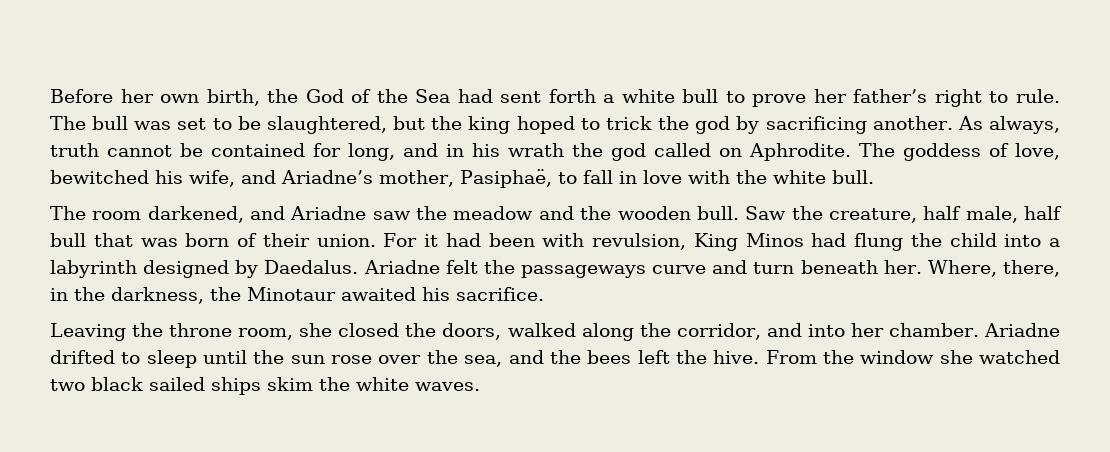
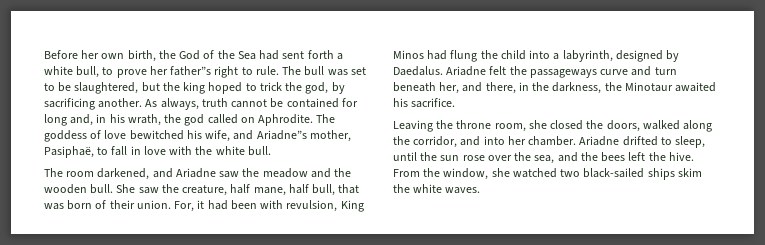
[682,89,719,103] bull -> [76,66,100,78] bull,
[853,89,928,103] father’s -> [170,66,212,76] father”s
[695,116,731,134] god -> [305,82,329,94] god,
[348,143,438,161] long, and -> [44,114,94,126] long and,
[508,143,564,157] wrath -> [127,114,161,126] wrath,
[1015,143,1060,160] love, -> [104,130,127,139] love
[281,170,373,184] Ariadne’s -> [256,130,307,140] Ariadne”s
[745,206,787,220] Saw -> [116,184,159,194] She saw
[965,206,1063,223] [50,233,86,247] male, half bull -> [253,184,336,196] mane, half bull,
[383,233,418,247] For -> [174,201,195,212] For,
[50,260,137,278] labyrinth -> [562,50,613,62] labyrinth,
[883,260,997,277] her. Where, -> [439,82,483,94] her, and
[146,350,197,368] sleep -> [675,136,706,148] sleep,
[860,350,935,364] window -> [443,168,489,180] window,
[91,377,205,391] black sailed -> [583,168,645,178] black-sailed

